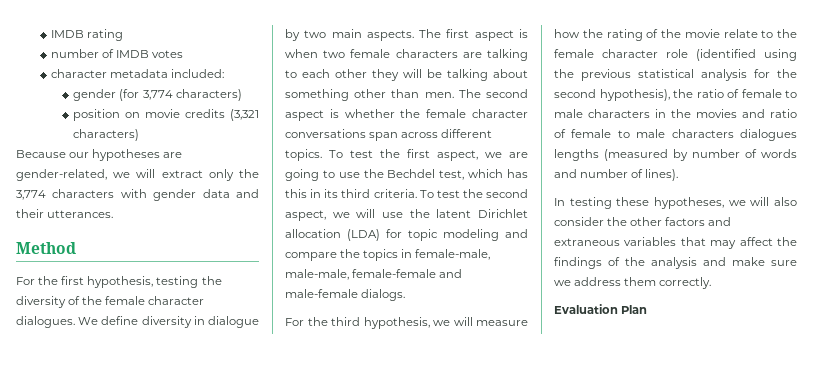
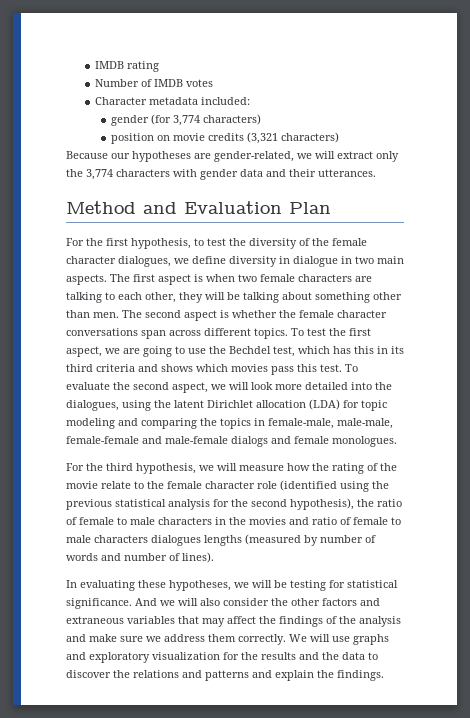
[51,49,100,58] number -> [94,79,139,87] Number
[51,69,108,78] character -> [94,97,147,105] Character
(76, 248) none -> [143,201,331,214] and Evaluation Plan
[156,276,199,288] testing -> [194,238,226,246] to test
[16,316,99,328] dialogues. We -> [118,256,189,267] dialogues, we
[285,29,300,41] by -> [341,256,352,264] in
[335,69,367,78] other -> [145,292,176,303] other,
[373,189,460,198] criteria. To test -> [96,364,358,375] [66,382,110,390] criteria and shows which movies pass this test. To evaluate
[382,212,403,218] use -> [251,382,392,390] [66,400,151,411] look more detailed into the dialogues, using
[285,252,337,261] compare -> [141,418,197,429] comparing
[361,289,406,301] dialogs. -> [231,436,397,447] dialogs and female monologues.
[569,197,612,209] testing -> [80,580,135,591] evaluating
(770, 201) none -> [274,580,398,591] [66,598,198,609] be testing for statistical significance. And we will
[554,304,648,314] // Evaluation Plan -> [289,634,389,645] [66,652,378,663] [66,670,384,681] We will use graphs and exploratory visualization for the results and the data to discover the relations and patterns and explain the findings.

